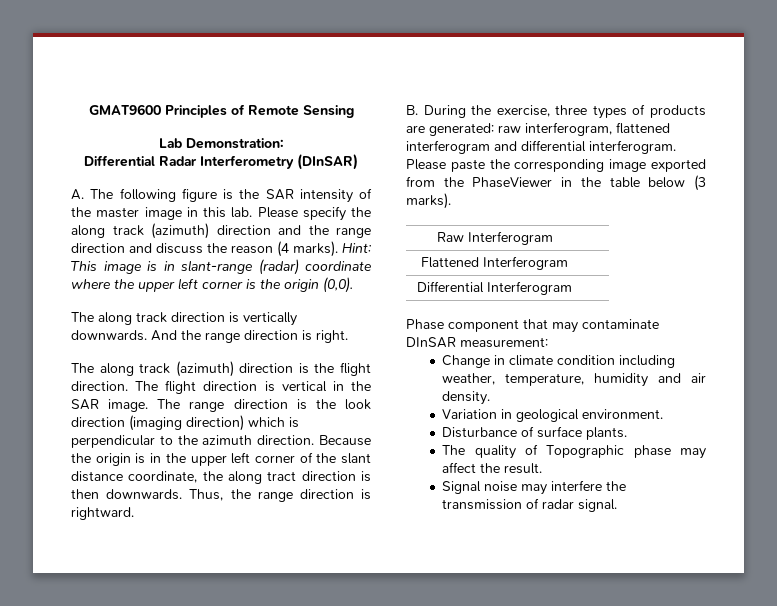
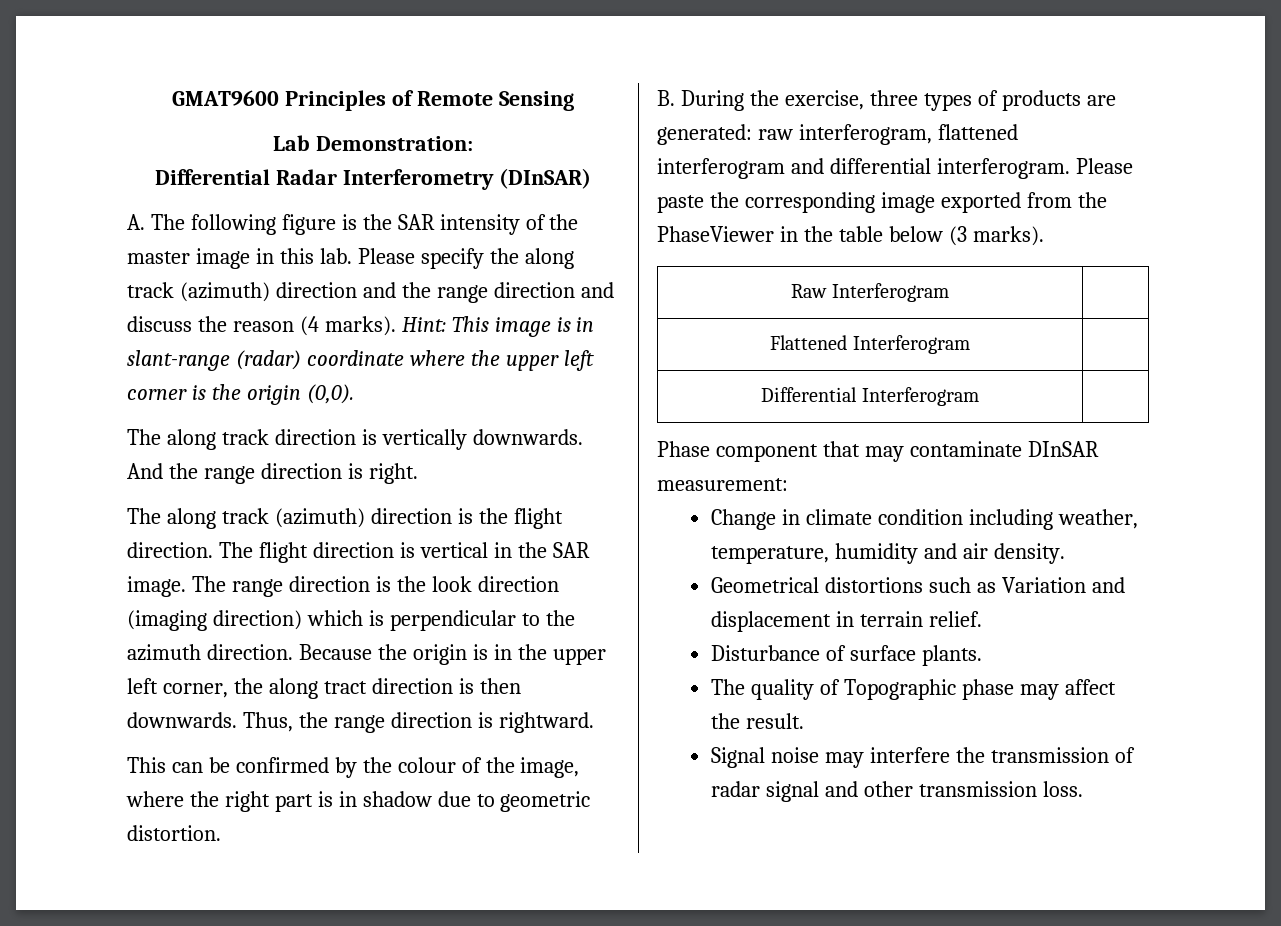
[254,452,371,464] [71,471,198,483] corner of the slant distance coordinate, -> [162,683,228,698] corner,
(134, 513) none -> [127,757,580,778] [126,791,591,812] [127,825,221,841] // This can be confirmed by the colour of the image, where the right part is in shadow due to geometric distortion.
[442,409,664,422] Variation in geological environment. -> [711,577,1125,593] [711,611,982,632] Geometrical distortions such as Variation and displacement in terrain relief.
[578,499,618,512] signal. -> [765,781,1083,802] signal and other transmission loss.

